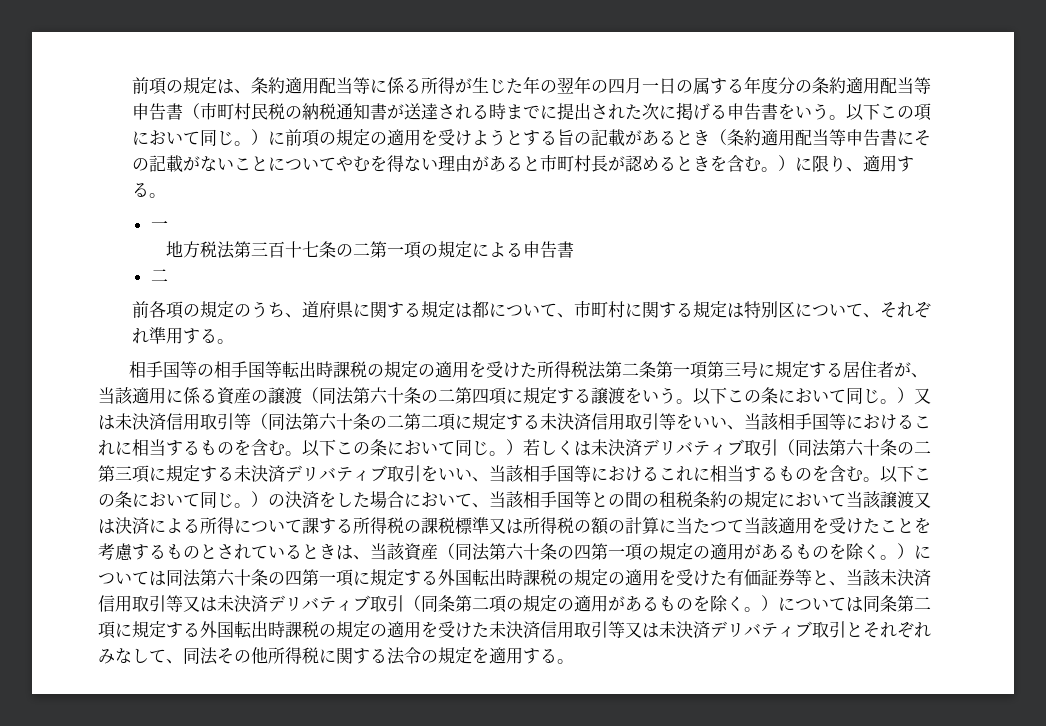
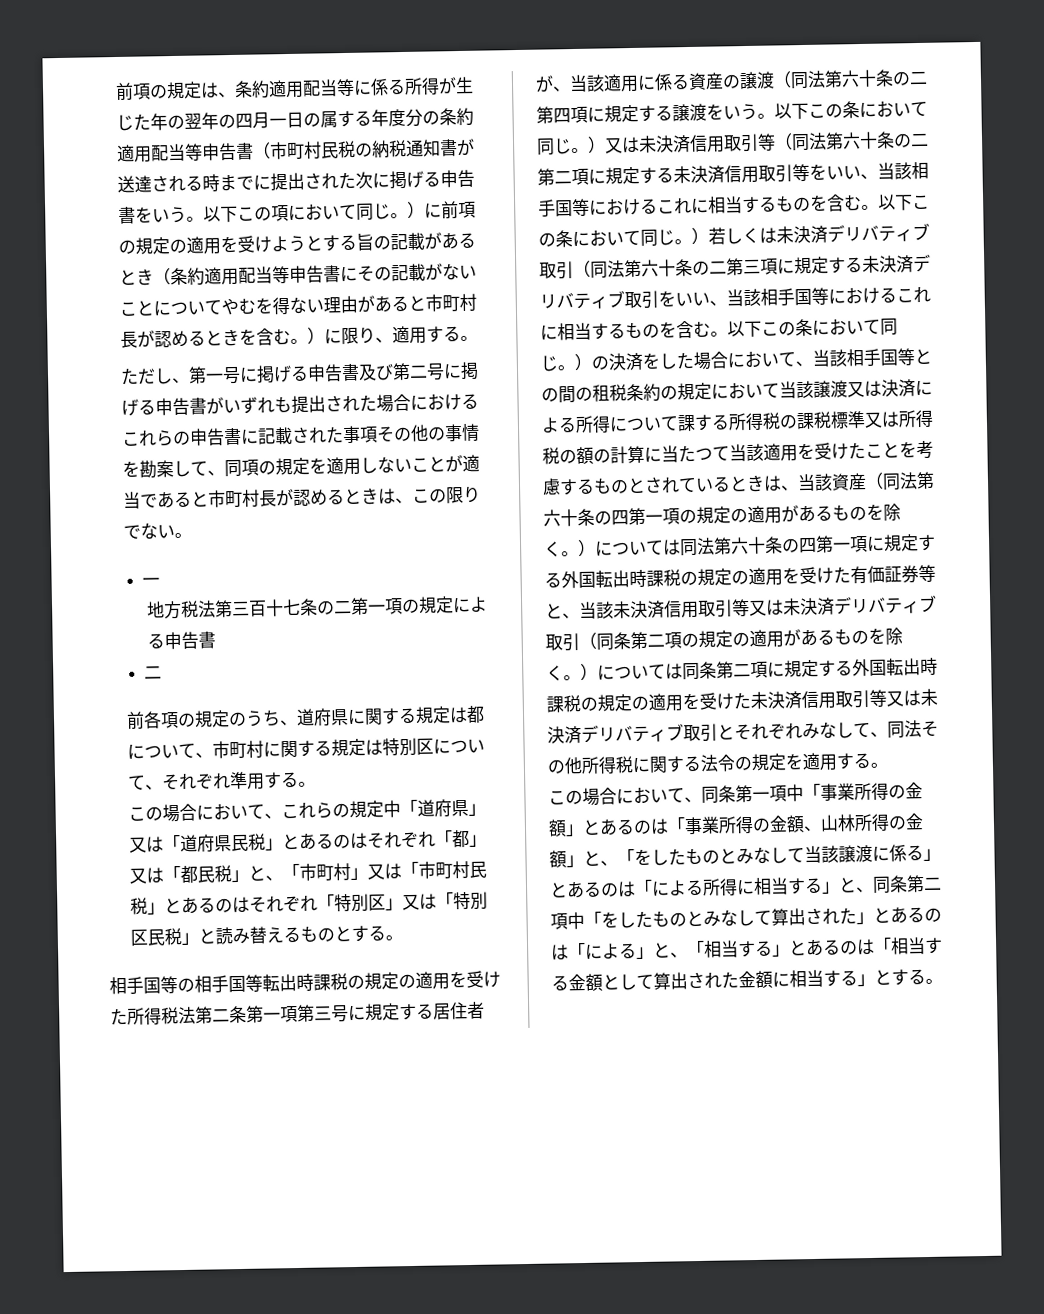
(166, 195) none -> [119,361,479,385] [120,393,479,416] [121,423,480,447] [121,454,480,479] [122,486,481,509] [122,522,192,540] // ただし、第一号に掲げる申告書及び第二号に掲げる申告書がいずれも提出された場合におけるこれらの申告書に記載された事項その他の事情を勘案して、同項の規定を適用しないことが適当であると市町村長が認めるときは、この限りでない。
(234, 341) none -> [127,799,486,823] [128,829,487,853] [128,860,487,884] [129,891,488,915] [129,925,403,947] // この場合において、これらの規定中「道府県」又は「道府県民税」とあるのはそれぞれ「都」又は「都民税」と、「市町村」又は「市町村民税」とあるのはそれぞれ「特別区」又は「特別区民税」と読み替えるものとする。
(574, 661) none -> [548,782,923,806] [548,813,924,837] [549,844,941,868] [549,875,942,899] [550,906,942,930] [551,937,943,961] [551,969,943,992] // この場合において、同条第一項中「事業所得の金額」とあるのは「事業所得の金額、山林所得の金額」と、「をしたものとみなして当該譲渡に係る」とあるのは「による所得に相当する」と、同条第二項中「をしたものとみなして算出された」とあるのは「による」と、「相当する」とあるのは「相当する金額として算出された金額に相当する」とする。

